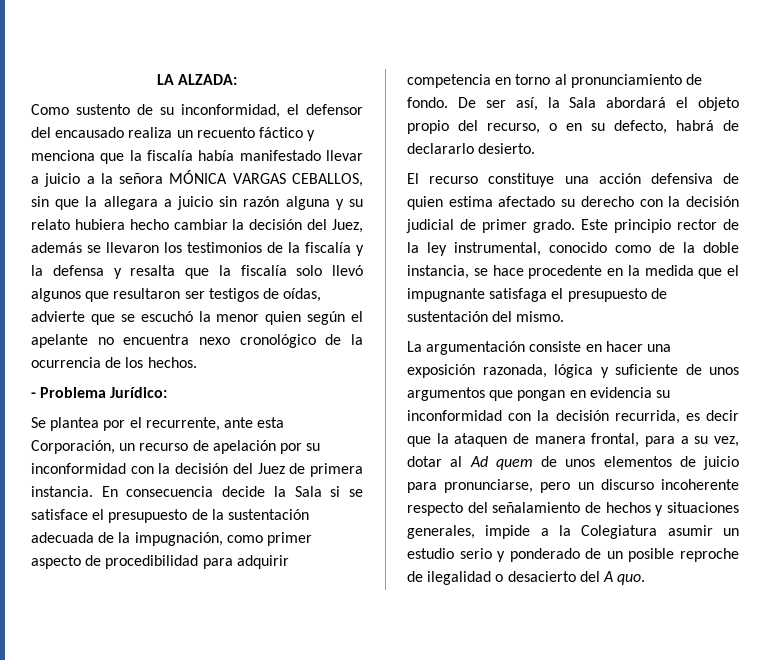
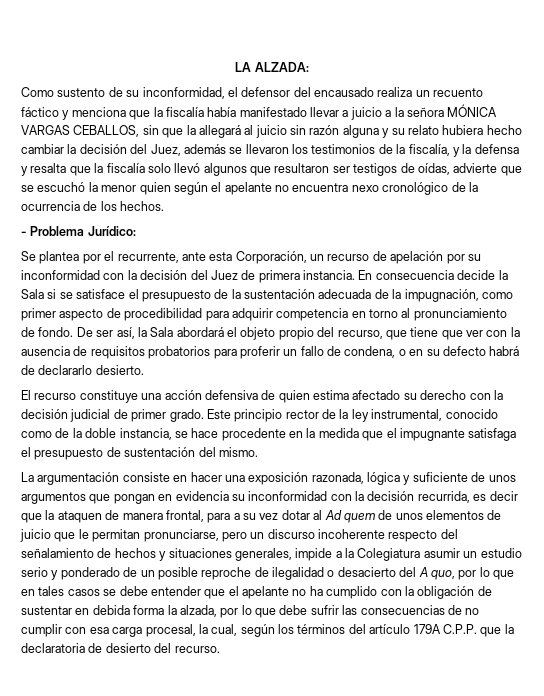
[103,196,172,210] allegara a -> [198,125,254,138] allegará al
[305,242,351,253] fiscalía -> [408,144,450,156] fiscalía,
(540, 128) none -> [385,327,520,340] [21,346,396,359] que tiene que ver con la ausencia de requisitos probatorios para proferir un fallo de condena,
[614,120,667,134] defecto, -> [442,346,486,356] defecto
[714,436,739,447] vez, -> [259,513,279,520] vez
[407,482,437,493] para -> [54,529,141,542] que le permitan
[617,574,646,585] quo. -> [430,567,514,580] [21,586,492,599] [21,605,480,618] [21,624,514,637] [21,643,220,653] quo, por lo que en tales casos se debe entender que el apelante no ha cumplido con la obligación de sustentar en debida forma la alzada, por lo que debe sufrir las consecuencias de no cumplir con esa carga procesal, la cual, según los términos del artículo 179A C.P.P. que la declaratoria de desierto del recurso.

